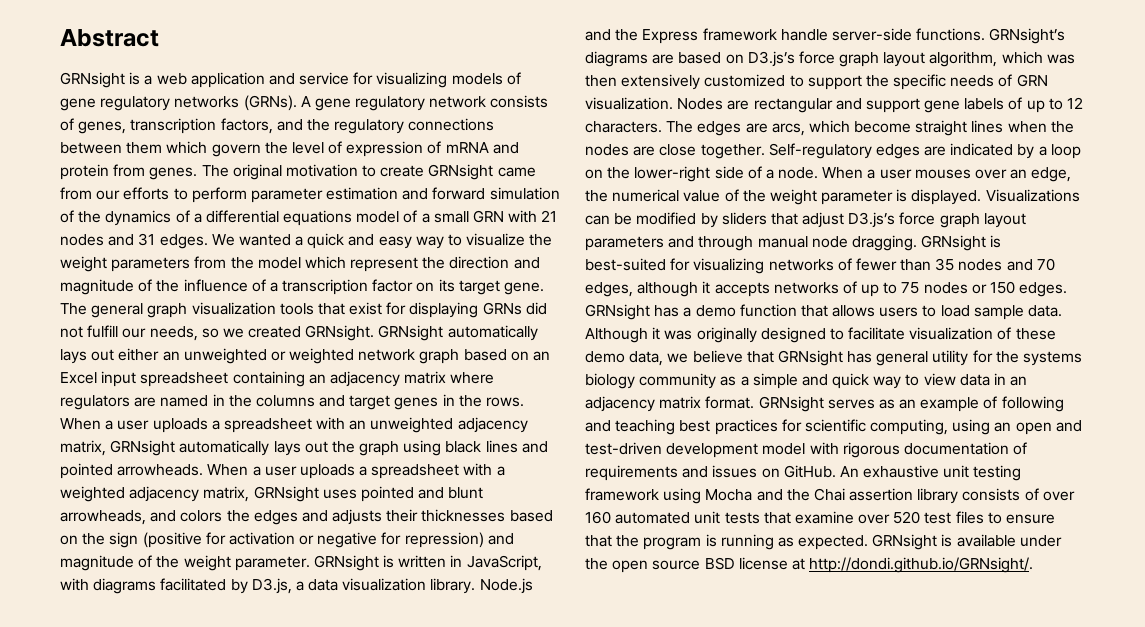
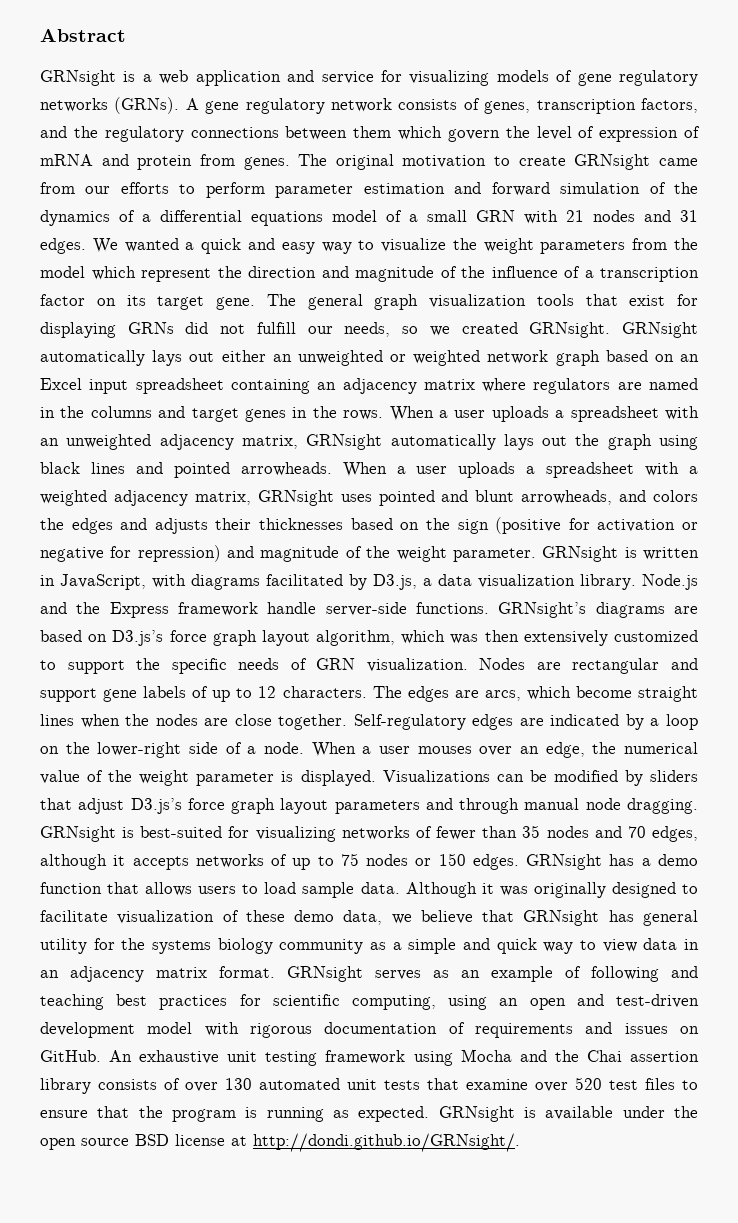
[585,511,611,524] 160 -> [225,1078,252,1090] 130

